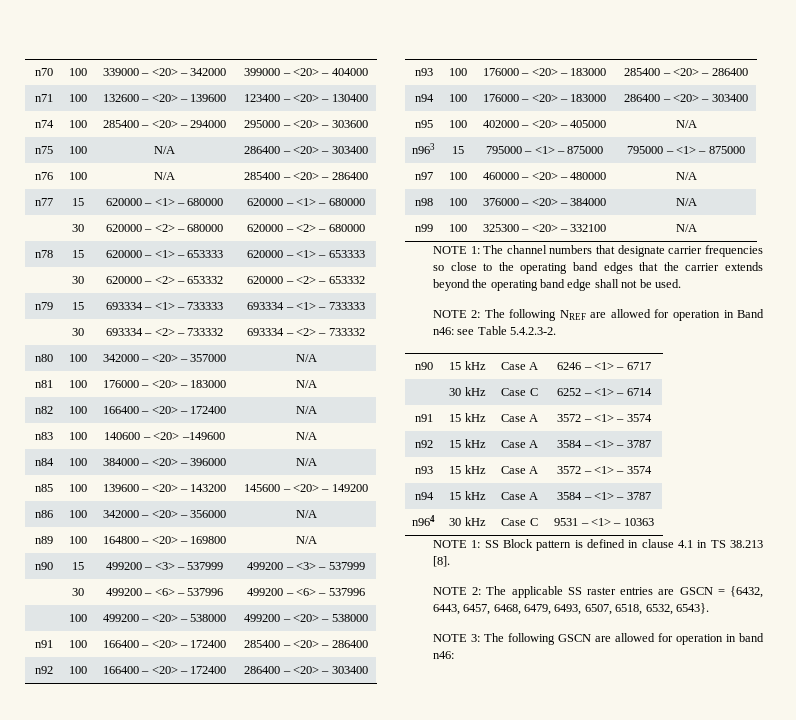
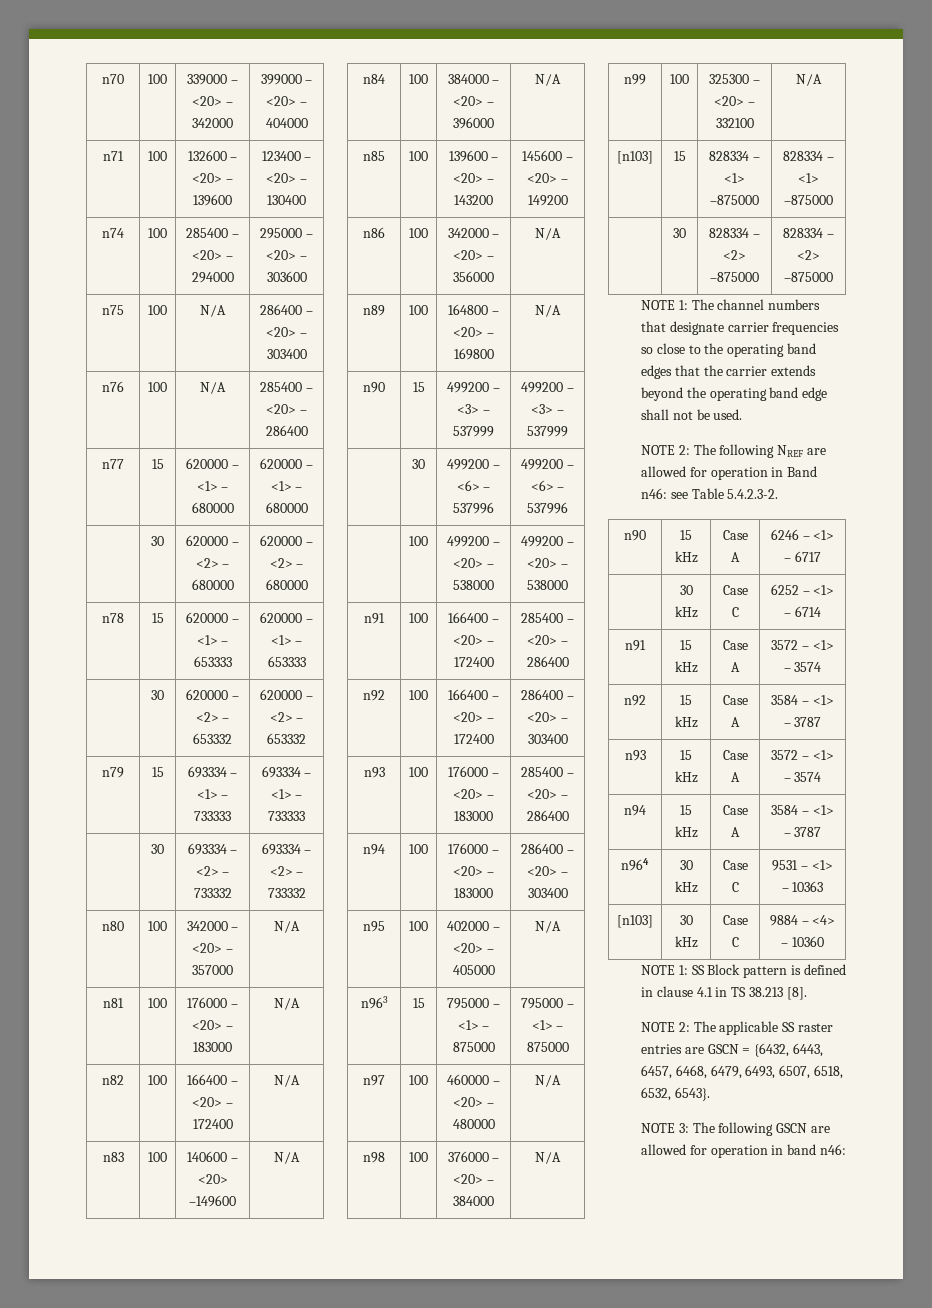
(697, 228) none -> [617,151,653,164] [673,151,686,161] [709,151,760,161] [724,173,745,183] [710,195,759,205] [783,151,834,161] [798,173,819,183] [784,195,833,205] [673,228,686,238] [709,228,760,238] [723,250,746,260] [710,272,759,282] [783,228,834,238] [797,250,820,260] [784,272,833,282] // [n103] | 15 | 828334 – <1> –875000 | 828334 – <1> –875000 // | 30 | 828334 – <2> –875000 | 828334 – <2> –875000
(654, 522) none -> [617,915,653,928] [679,915,693,925] [674,936,698,948] [722,915,748,925] [731,937,739,947] [769,915,836,926] [781,936,824,947] // [n103] | 30 kHz | Case C | 9884 – <4> – 10360

